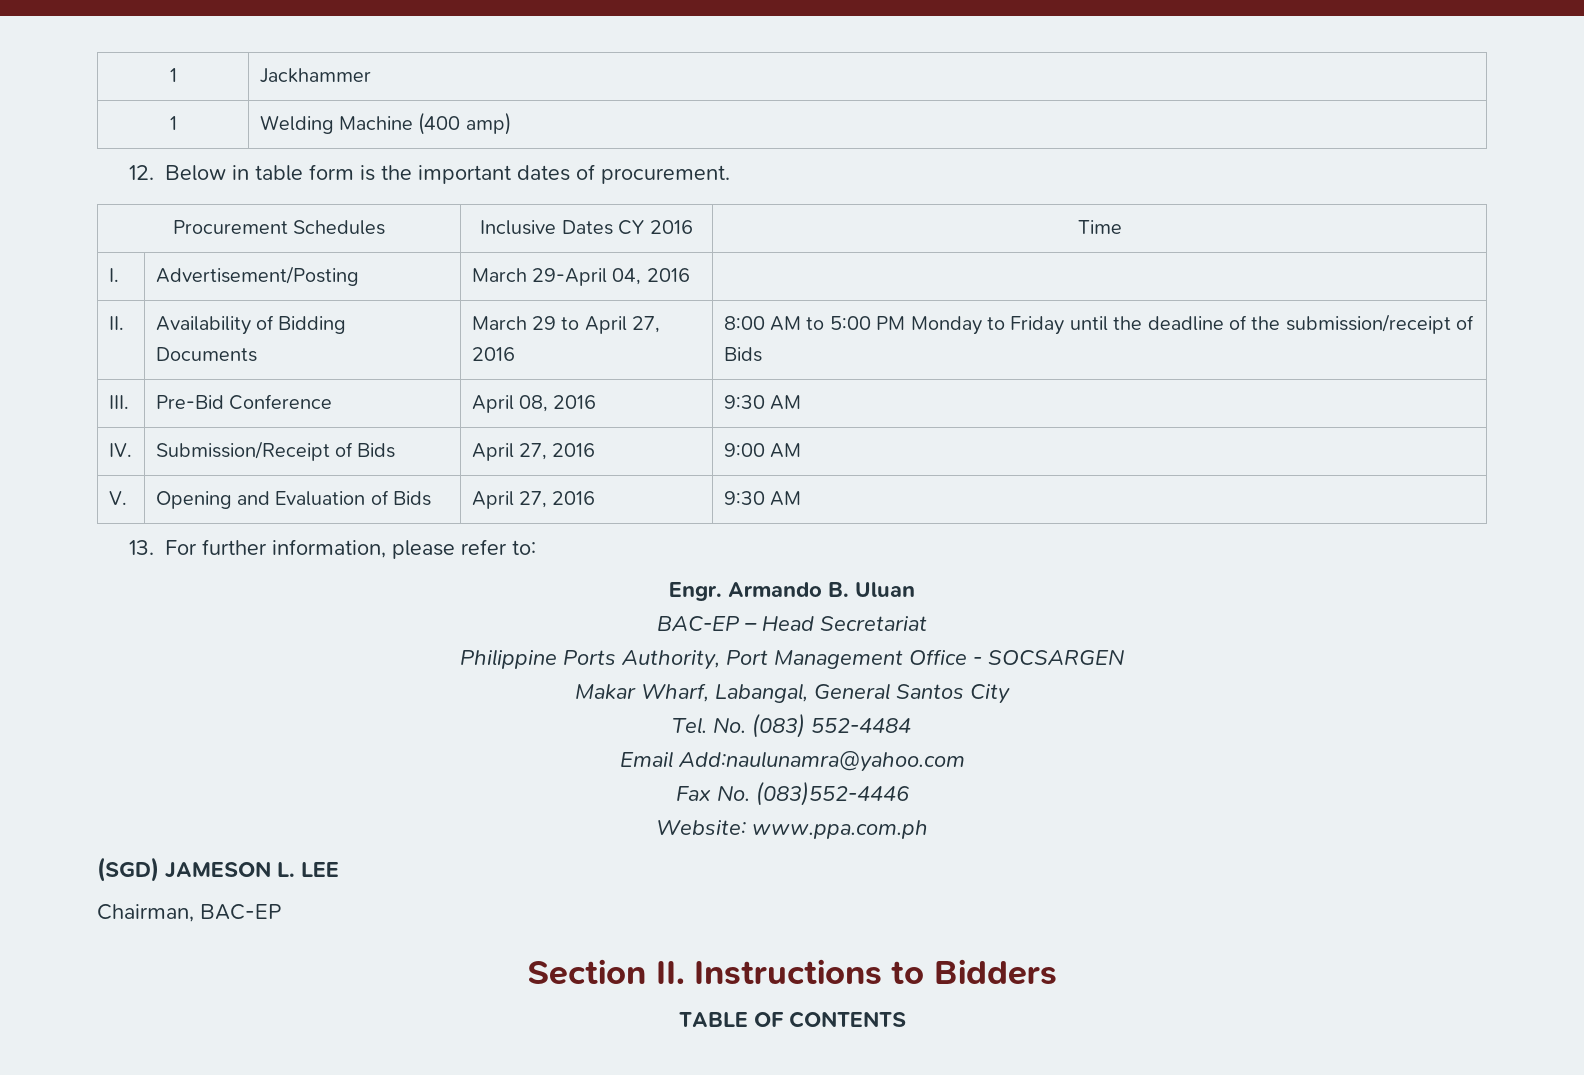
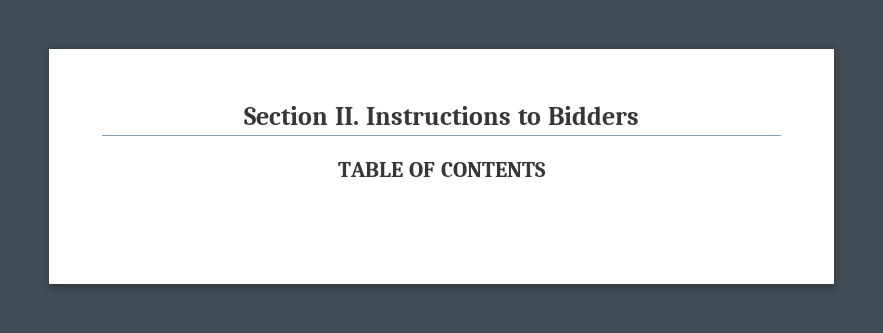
[169,68,177,82] [259,68,371,83] [169,116,177,130] [259,112,511,135] [128,164,730,184] [172,220,386,235] [480,220,693,235] [1077,220,1122,234] [108,268,119,282] [155,266,359,286] [471,268,690,286] [108,316,124,330] [155,315,347,335] [155,347,257,362] [471,316,661,334] [471,347,515,361] [723,314,1475,335] [723,347,762,362] [108,395,129,409] [155,394,333,410] [471,395,597,413] [723,395,802,410] [108,443,132,457] [155,441,396,461] [471,443,596,461] [723,443,802,458] [108,491,127,505] [155,490,432,509] [471,491,596,509] [723,491,802,506] [128,539,536,559] [669,582,915,601] [657,616,927,631] [460,649,1124,670] [575,683,1010,704] [673,713,911,738] [619,751,965,772] [675,781,910,806] [656,820,928,839] [97,857,339,882] [97,904,281,922] 1 | Jackhammer // 1 | Welding Machine (400 amp) // 12. Below in table form is the important dates of procurement. // Procurement Schedules | Inclusive Dates CY 2016 | Time // I. | Advertisement/Posting | March 29-April 04, 2016 | // II. | Availability of Bidding Documents | March 29 to April 27, 2016 | 8:00 AM to 5:00 PM Monday to Friday until the deadline of the submission/receipt of Bids // III. | Pre-Bid Conference | April 08, 2016 | 9:30 AM // IV. | Submission/Receipt of Bids | April 27, 2016 | 9:00 AM // V. | Opening and Evaluation of Bids | April 27, 2016 | 9:30 AM // 13. For further information, please refer to: // Engr. Armando B. Uluan // BAC-EP – Head Secretariat // Philippine Ports Authority, Port Management Office - SOCSARGEN // Makar Wharf, Labangal, General Santos City // Tel. No. (083) 552-4484 // Email Add:naulunamra@yahoo.com // Fax No. (083)552-4446 // Website: www.ppa.com.ph // (SGD) JAMESON L. LEE // Chairman, BAC-EP // -> (244, 115) none

